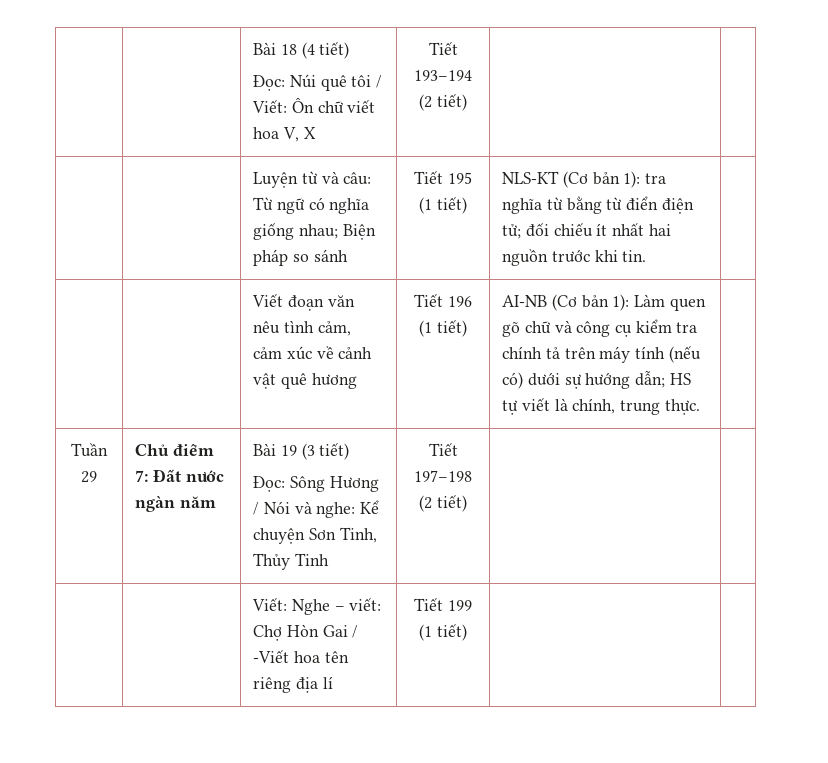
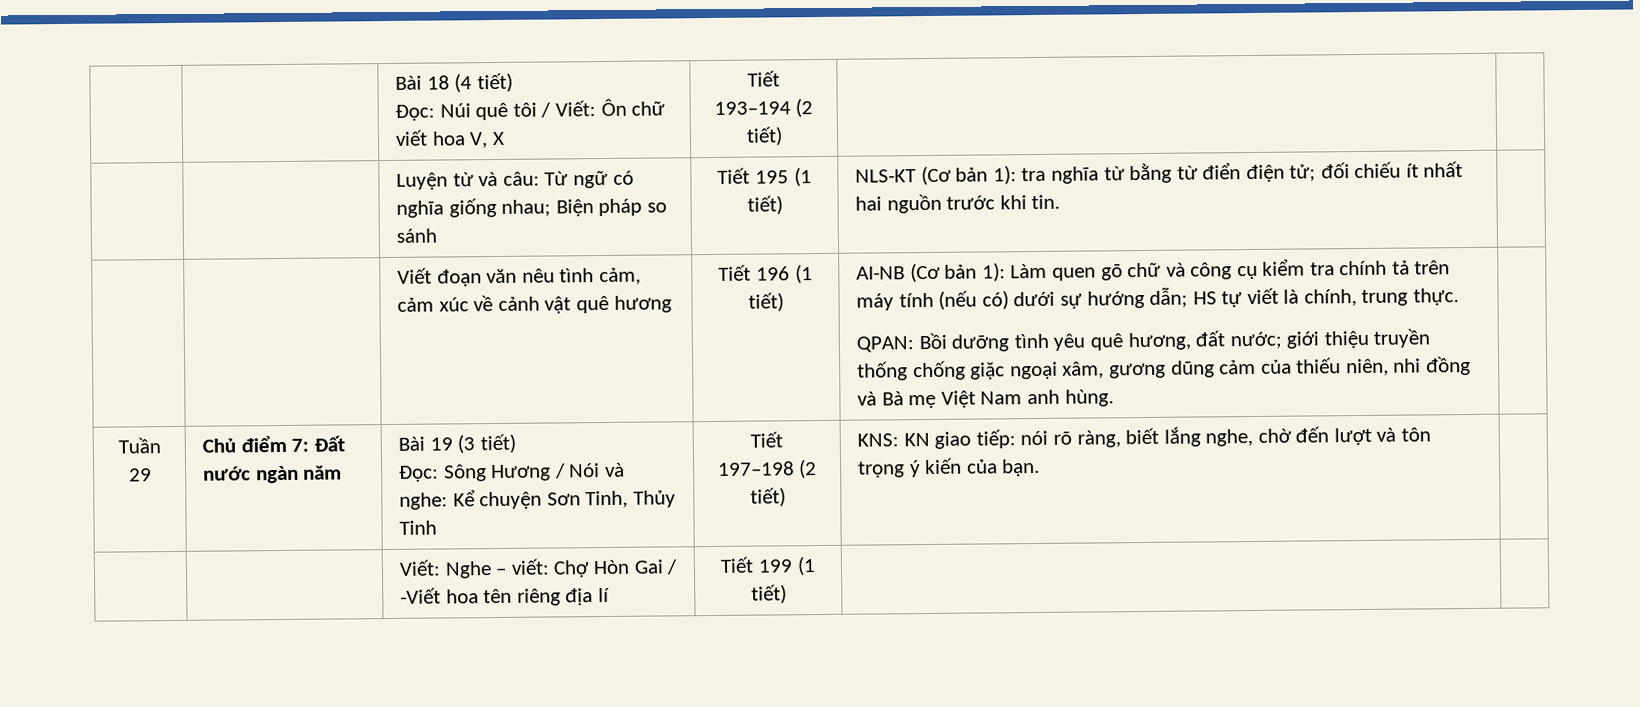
(700, 407) none -> [856,328,1431,353] [857,355,1471,381] [857,389,1114,409] // QPAN: Bồi dưỡng tình yêu quê hương, đất nước; giới thiệu truyền thống chống giặc ngoại xâm, gương dũng cảm của thiếu niên, nhi đồng và Bà mẹ Việt Nam anh hùng.
(467, 503) none -> [857,426,1431,449] [858,457,1041,478] KNS: KN giao tiếp: nói rõ ràng, biết lắng nghe, chờ đến lượt và tôn trọng ý kiến của bạn.

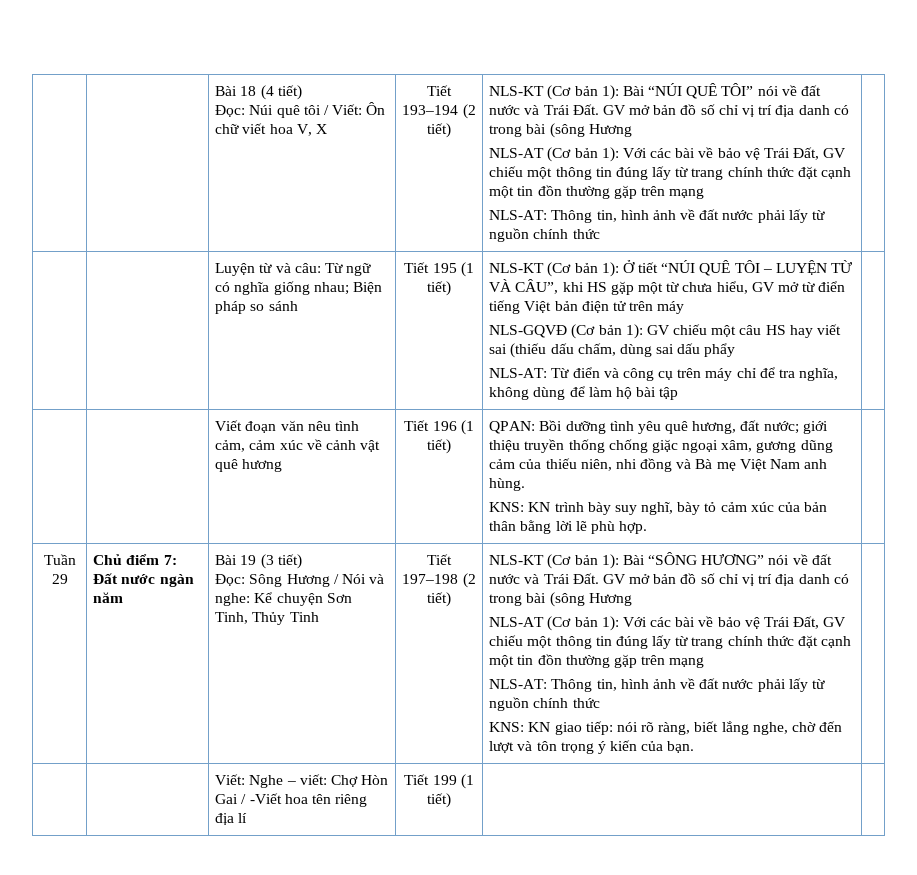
(783, 136) none -> [489,83,822,100] [489,104,849,117] [489,123,632,138] [489,147,847,162] [489,166,852,180] [489,185,705,199] [489,209,826,223] [489,228,600,242] NLS-KT (Cơ bản 1): Bài “NÚI QUÊ TÔI” nói về đất nước và Trái Đất. GV mở bản đồ số chỉ vị trí địa danh có trong bài (sông Hương // NLS-AT (Cơ bản 1): Với các bài về bảo vệ Trái Đất, GV chiếu một thông tin đúng lấy từ trang chính thức đặt cạnh một tin đồn thường gặp trên mạng // NLS-AT: Thông tin, hình ảnh về đất nước phải lấy từ nguồn chính thức
[1021,161,1464,184] [855,193,1061,214] tra nghĩa từ bằng từ điển điện tử; đối chiếu ít nhất hai nguồn trước khi tin. -> [622,260,853,276] [489,279,846,295] [489,300,685,314] [489,324,842,339] [489,343,736,358] [489,367,839,381] [489,386,679,400] Ở tiết “NÚI QUÊ TÔI – LUYỆN TỪ VÀ CÂU”, khi HS gặp một từ chưa hiểu, GV mở từ điển tiếng Việt bản điện tử trên máy // NLS-GQVĐ (Cơ bản 1): GV chiếu một câu HS hay viết sai (thiếu dấu chấm, dùng sai dấu phẩy // NLS-AT: Từ điển và công cụ trên máy chỉ để tra nghĩa, không dùng để làm hộ bài tập
[856,258,1451,283] [856,287,1459,311] AI-NB (Cơ bản 1): Làm quen gõ chữ và công cụ kiểm tra chính tả trên máy tính (nếu có) dưới sự hướng dẫn; HS tự viết là chính, trung thực. // -> (451, 446) none
(1114, 398) none -> [489,502,828,515] [489,520,648,534] // KNS: KN trình bày suy nghĩ, bày tỏ cảm xúc của bản thân bằng lời lẽ phù hợp.
(786, 497) none -> [489,552,832,569] [489,573,849,586] [489,592,632,607] [489,616,847,631] [489,635,852,649] [489,654,705,668] [489,678,826,692] [489,697,600,711] NLS-KT (Cơ bản 1): Bài “SÔNG HƯƠNG” nói về đất nước và Trái Đất. GV mở bản đồ số chỉ vị trí địa danh có trong bài (sông Hương // NLS-AT (Cơ bản 1): Với các bài về bảo vệ Trái Đất, GV chiếu một thông tin đúng lấy từ trang chính thức đặt cạnh một tin đồn thường gặp trên mạng // NLS-AT: Thông tin, hình ảnh về đất nước phải lấy từ nguồn chính thức //

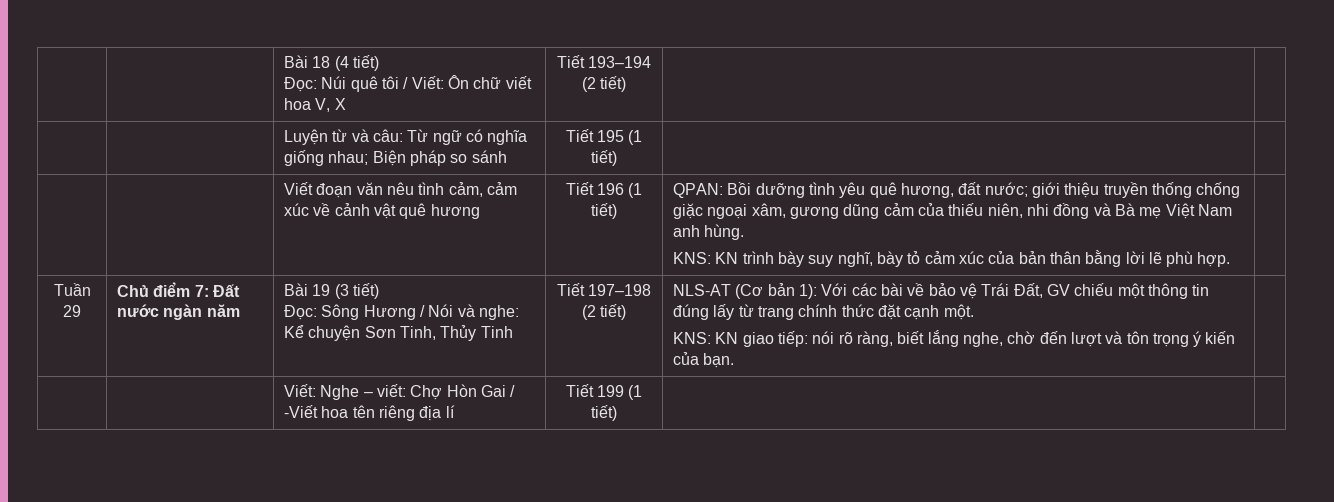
[489,83,822,100] [489,104,849,117] [489,123,632,138] [489,147,847,162] [489,166,852,180] [489,185,705,199] [489,209,826,223] [489,228,600,242] NLS-KT (Cơ bản 1): Bài “NÚI QUÊ TÔI” nói về đất nước và Trái Đất. GV mở bản đồ số chỉ vị trí địa danh có trong bài (sông Hương // NLS-AT (Cơ bản 1): Với các bài về bảo vệ Trái Đất, GV chiếu một thông tin đúng lấy từ trang chính thức đặt cạnh một tin đồn thường gặp trên mạng // NLS-AT: Thông tin, hình ảnh về đất nước phải lấy từ nguồn chính thức -> (627, 84) none
[489,260,853,277] [489,279,846,295] [489,300,685,314] [489,324,842,339] [489,343,736,358] [489,367,839,381] [489,386,679,400] NLS-KT (Cơ bản 1): Ở tiết “NÚI QUÊ TÔI – LUYỆN TỪ VÀ CÂU”, khi HS gặp một từ chưa hiểu, GV mở từ điển tiếng Việt bản điện tử trên máy // NLS-GQVĐ (Cơ bản 1): GV chiếu một câu HS hay viết sai (thiếu dấu chấm, dùng sai dấu phẩy // NLS-AT: Từ điển và công cụ trên máy chỉ để tra nghĩa, không dùng để làm hộ bài tập -> (617, 158) none
[489,552,832,569] [489,573,849,586] [489,592,632,607] NLS-KT (Cơ bản 1): Bài “SÔNG HƯƠNG” nói về đất nước và Trái Đất. GV mở bản đồ số chỉ vị trí địa danh có trong bài (sông Hương // -> (627, 312) none
[489,654,705,668] [489,678,826,692] [489,697,600,711] một tin đồn thường gặp trên mạng // NLS-AT: Thông tin, hình ảnh về đất nước phải lấy từ nguồn chính thức -> [943,304,974,320] một.

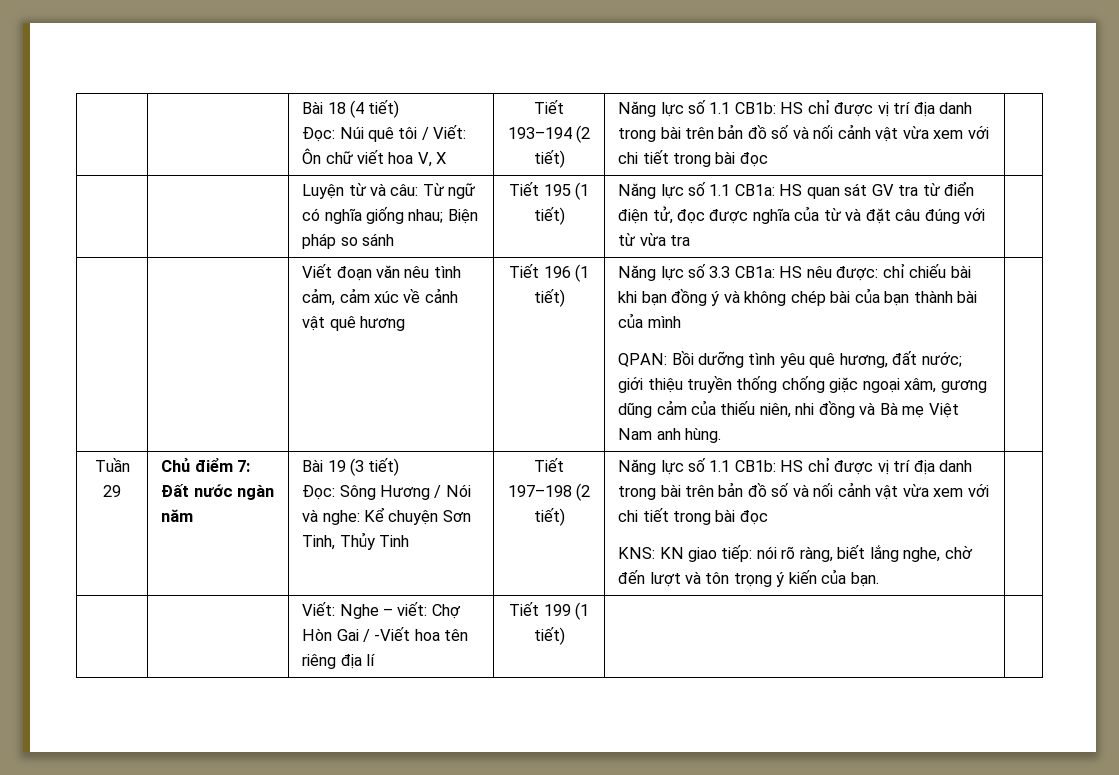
(627, 84) none -> [618,99,973,117] [618,124,989,142] [618,150,768,167] Năng lực số 1.1 CB1b: HS chỉ được vị trí địa danh trong bài trên bản đồ số và nối cảnh vật vừa xem với chi tiết trong bài đọc
(617, 158) none -> [618,181,975,199] [618,206,986,224] [618,233,691,246] Năng lực số 1.1 CB1a: HS quan sát GV tra từ điển điện tử, đọc được nghĩa của từ và đặt câu đúng với từ vừa tra
(617, 211) none -> [618,263,971,281] [618,288,978,306] [618,313,681,328] Năng lực số 3.3 CB1a: HS nêu được: chỉ chiếu bài khi bạn đồng ý và không chép bài của bạn thành bài của mình //
[673,250,1231,267] // KNS: KN trình bày suy nghĩ, bày tỏ cảm xúc của bản thân bằng lời lẽ phù hợp. -> (722, 435) none
[673,283,1210,299] [673,304,974,320] NLS-AT (Cơ bản 1): Với các bài về bảo vệ Trái Đất, GV chiếu một thông tin đúng lấy từ trang chính thức đặt cạnh một. -> [618,457,973,475] [618,482,989,500] [618,508,768,525] Năng lực số 1.1 CB1b: HS chỉ được vị trí địa danh trong bài trên bản đồ số và nối cảnh vật vừa xem với chi tiết trong bài đọc

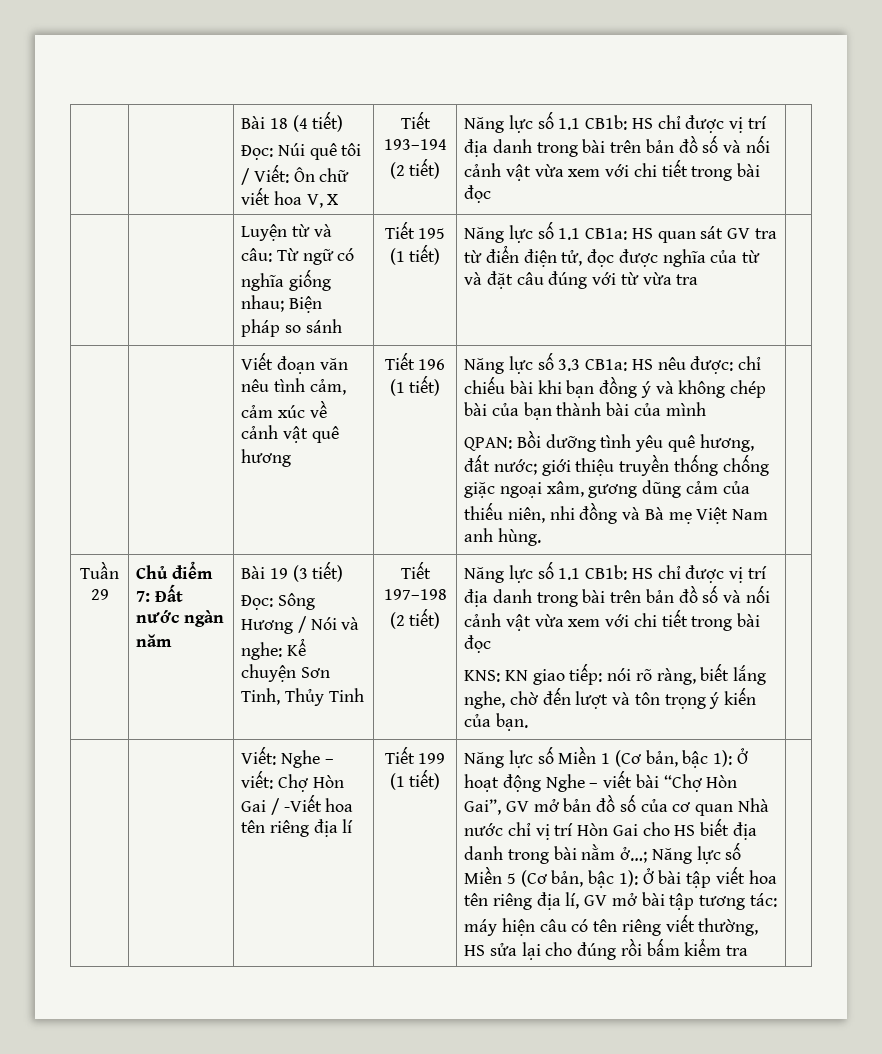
(565, 636) none -> [464,746,748,768] [464,770,738,792] [464,794,769,816] [464,818,757,840] [464,842,742,864] [464,866,777,888] [464,892,777,910] [464,914,759,936] [464,938,749,960] Năng lực số Miền 1 (Cơ bản, bậc 1): Ở hoạt động Nghe – viết bài “Chợ Hòn Gai”, GV mở bản đồ số của cơ quan Nhà nước chỉ vị trí Hòn Gai cho HS biết địa danh trong bài nằm ở…; Năng lực số Miền 5 (Cơ bản, bậc 1): Ở bài tập viết hoa tên riêng địa lí, GV mở bài tập tương tác: máy hiện câu có tên riêng viết thường, HS sửa lại cho đúng rồi bấm kiểm tra

